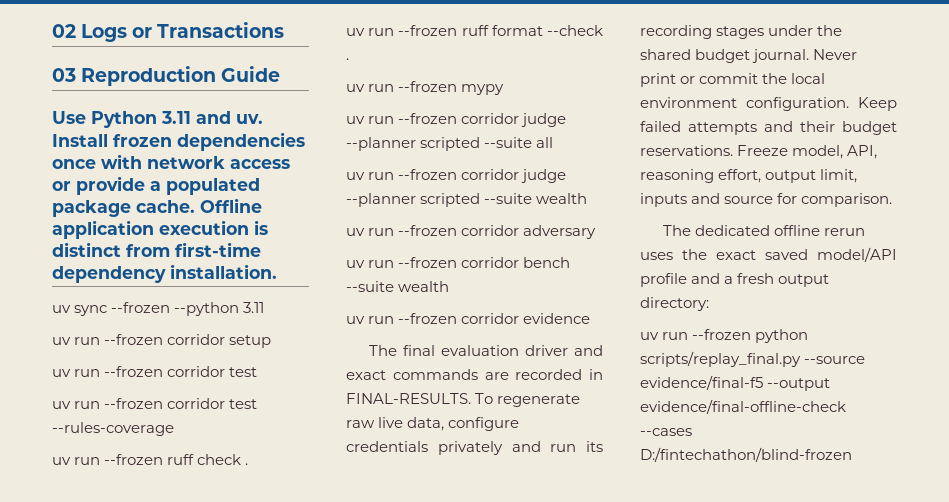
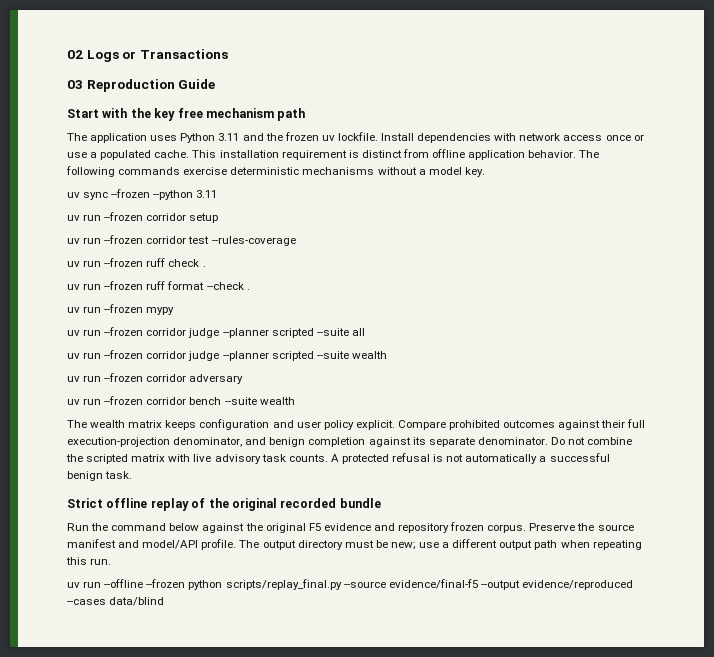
[52,111,263,128] [52,132,305,151] [52,154,290,169] [52,176,260,195] [52,198,262,217] [52,220,268,239] [52,242,261,257] [52,264,277,283] Use Python 3.11 and uv. Install frozen dependencies once with network access or provide a populated package cache. Offline application execution is distinct from first-time dependency installation. -> [67,108,306,121] [67,132,644,143] [67,149,600,160] [66,166,485,177] Start with the key free mechanism path // The application uses Python 3.11 and the frozen uv lockfile. Install dependencies with network access once or use a populated cache. This installation requirement is distinct from offline application behavior. The following commands exercise deterministic mechanisms without a model key.
[52,398,258,409] // uv run --frozen corridor test -> (210, 240) none
[346,313,591,324] [369,345,603,356] [346,369,603,380] [346,393,581,407] [346,417,520,431] [346,441,603,455] [640,25,843,39] [640,49,858,63] [640,73,826,87] [640,97,897,111] [640,121,897,135] [640,145,878,159] [640,169,858,183] [640,193,893,207] [663,225,866,236] [640,247,897,262] [640,273,830,287] [640,297,709,311] [640,332,689,340] uv run --frozen corridor evidence // The final evaluation driver and exact commands are recorded in FINAL-RESULTS. To regenerate raw live data, configure credentials privately and run its recording stages under the shared budget journal. Never print or commit the local environment configuration. Keep failed attempts and their budget reservations. Freeze model, API, reasoning effort, output limit, inputs and source for comparison. // The dedicated offline rerun uses the exact saved model/API profile and a fresh output directory: // uv run -> [67,419,646,430] [67,437,633,447] [66,453,610,464] [67,471,133,481] [67,498,381,511] [67,522,634,533] [67,539,642,550] [66,557,112,565] [67,579,144,588] The wealth matrix keeps configuration and user policy explicit. Compare prohibited outcomes against their full execution-projection denominator, and benign completion against its separate denominator. Do not combine the scripted matrix with live advisory task counts. A protected refusal is not automatically a successful benign task. // Strict offline replay of the original recorded bundle // Run the command below against the original F5 evidence and repository frozen corpus. Preserve the source manifest and model/API profile. The output directory must be new; use a different output path when repeating this run. // uv run --offline
[640,399,846,414] [640,428,692,436] [640,447,852,462] evidence/final-offline-check --cases D:/fintechathon/blind-frozen -> [521,580,633,590] [67,597,165,606] evidence/reproduced --cases data/blind

